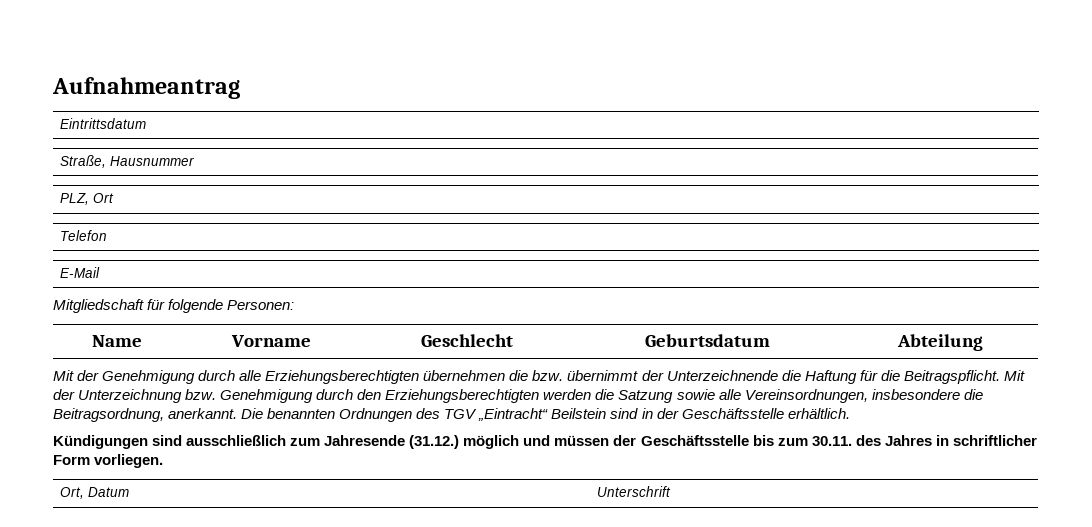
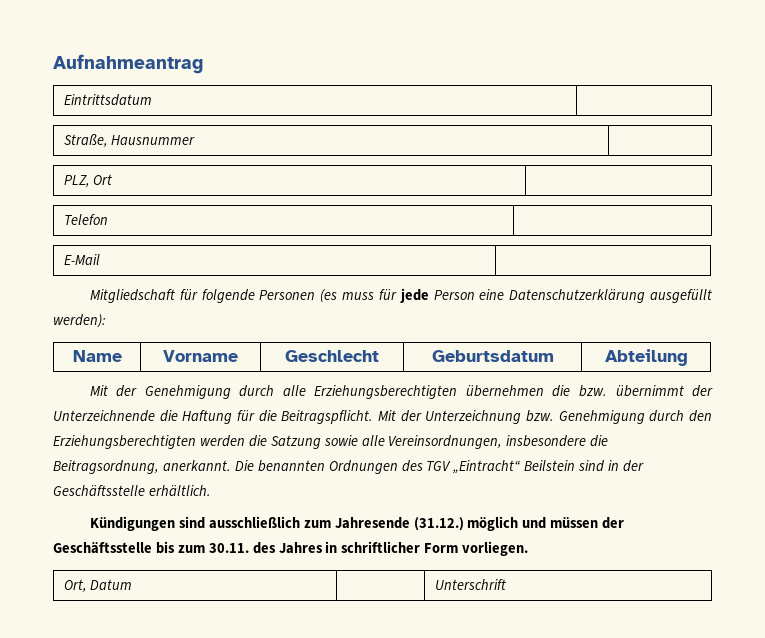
[227,300,295,310] Personen: -> [259,288,712,303] [53,314,106,328] Personen (es muss für jede Person eine Datenschutzerklärung ausgefüllt werden):

